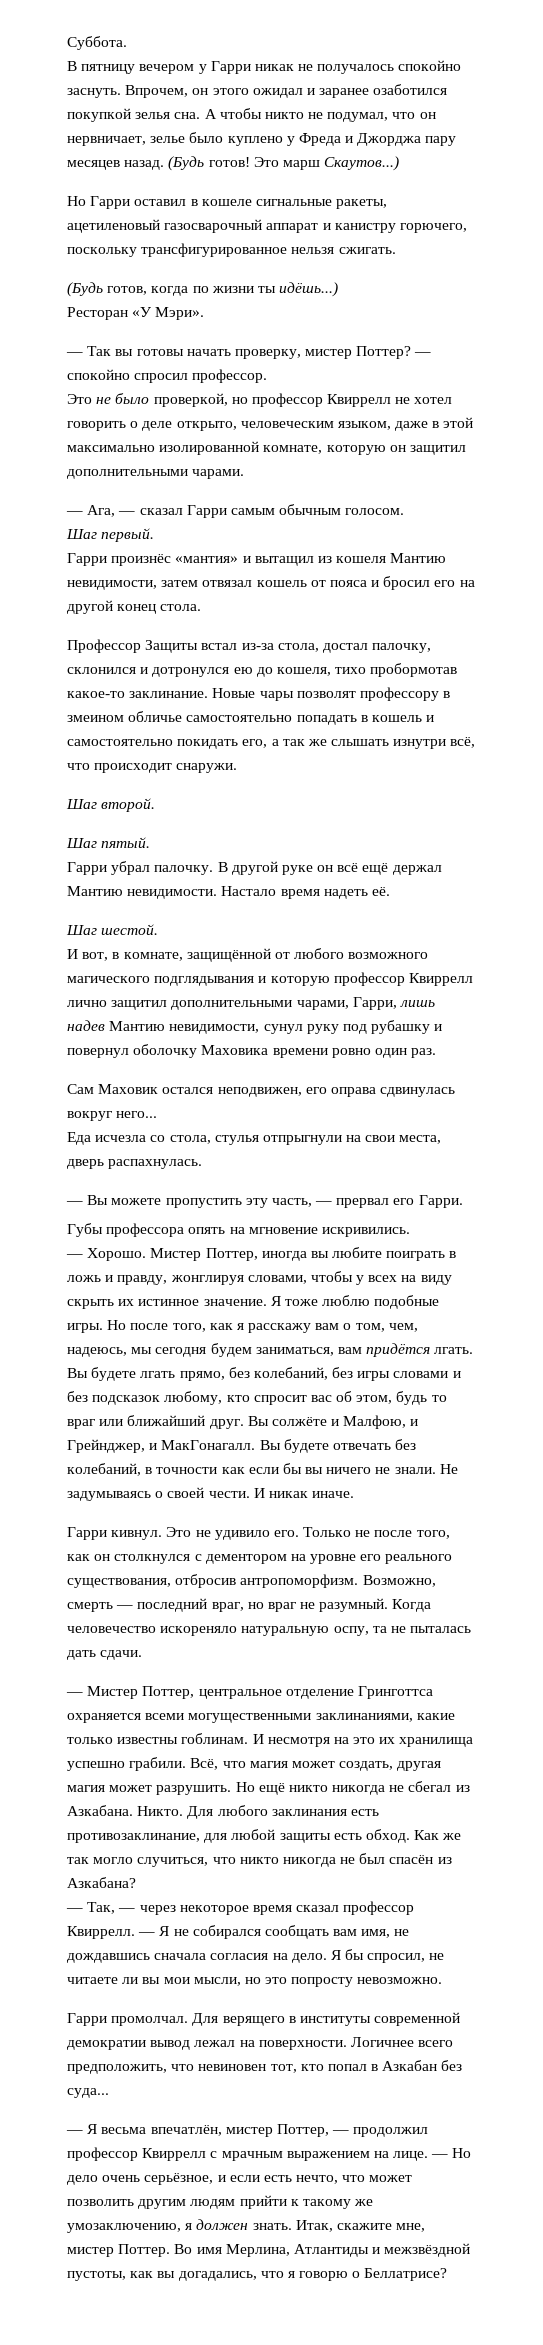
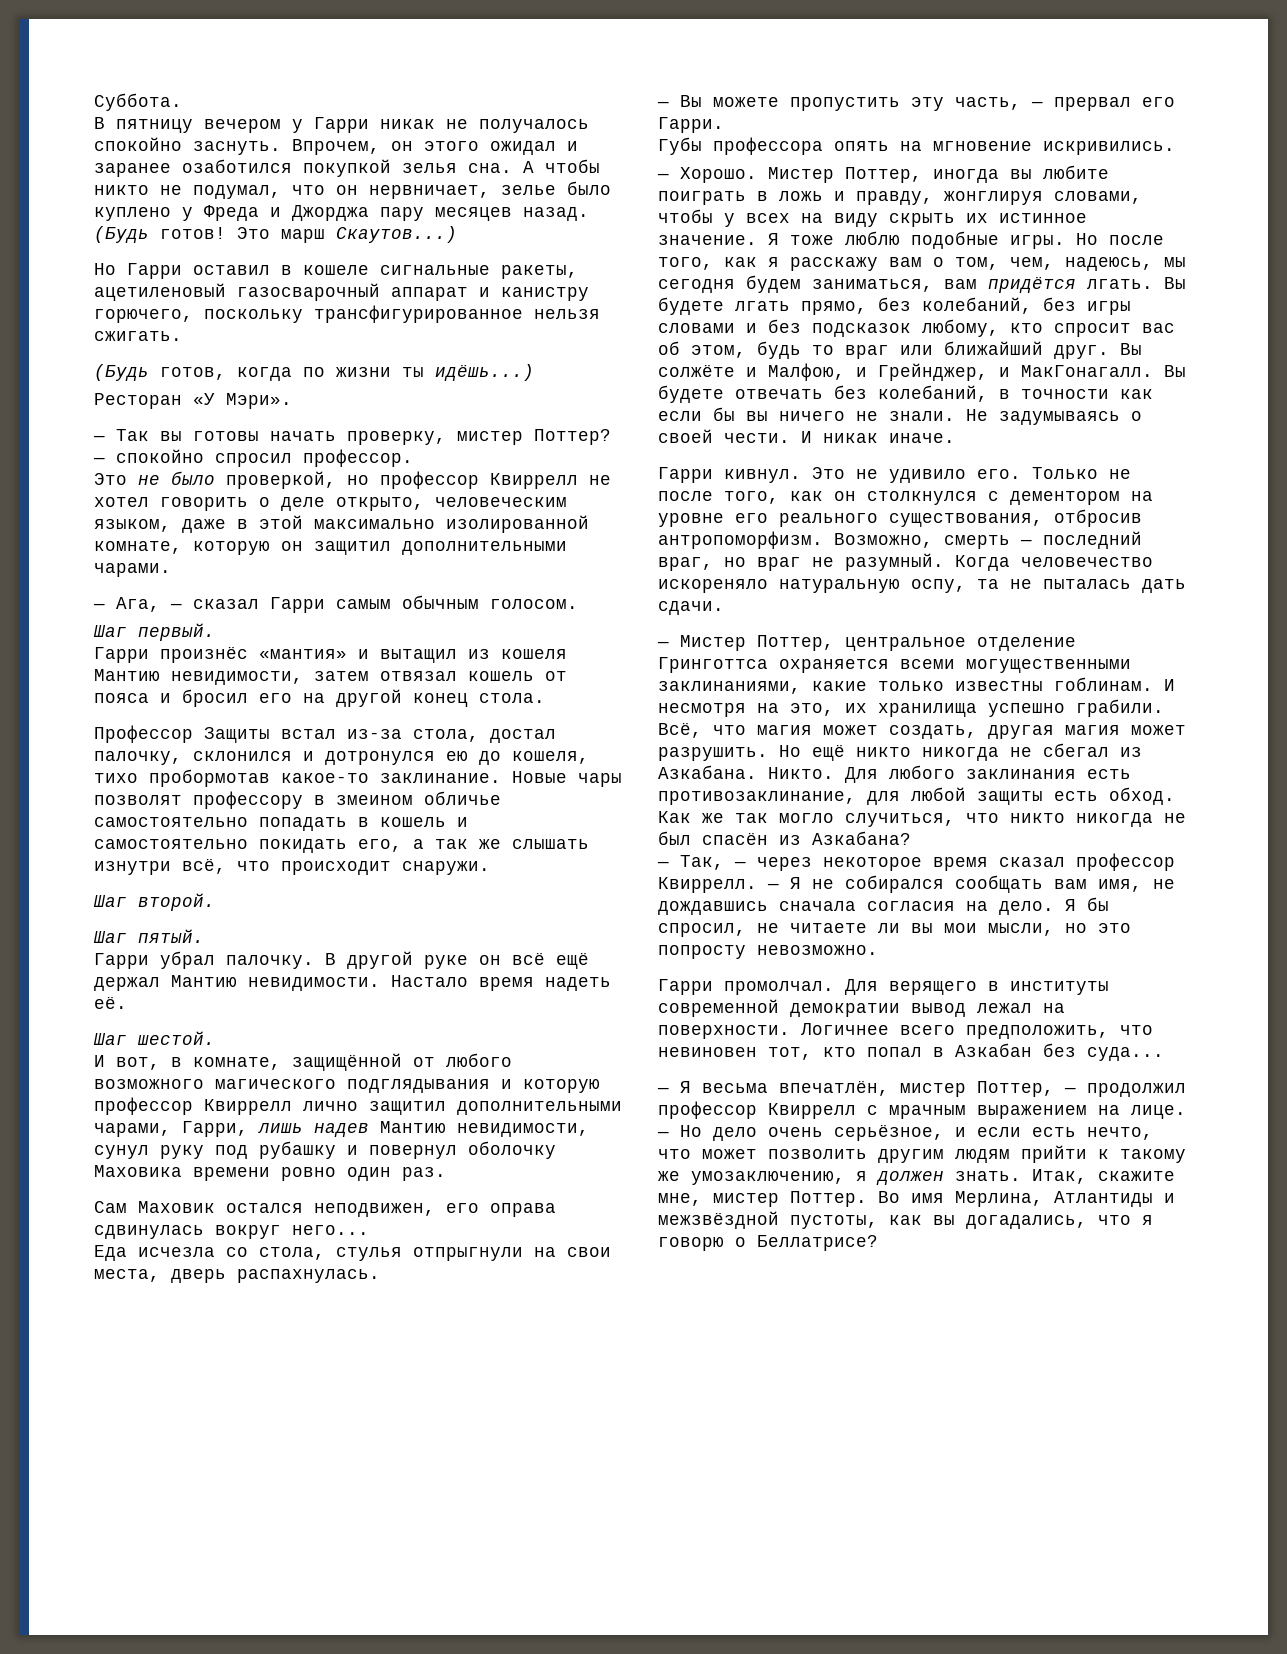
[353,1737,376,1744] это -> [790,703,834,716] это,

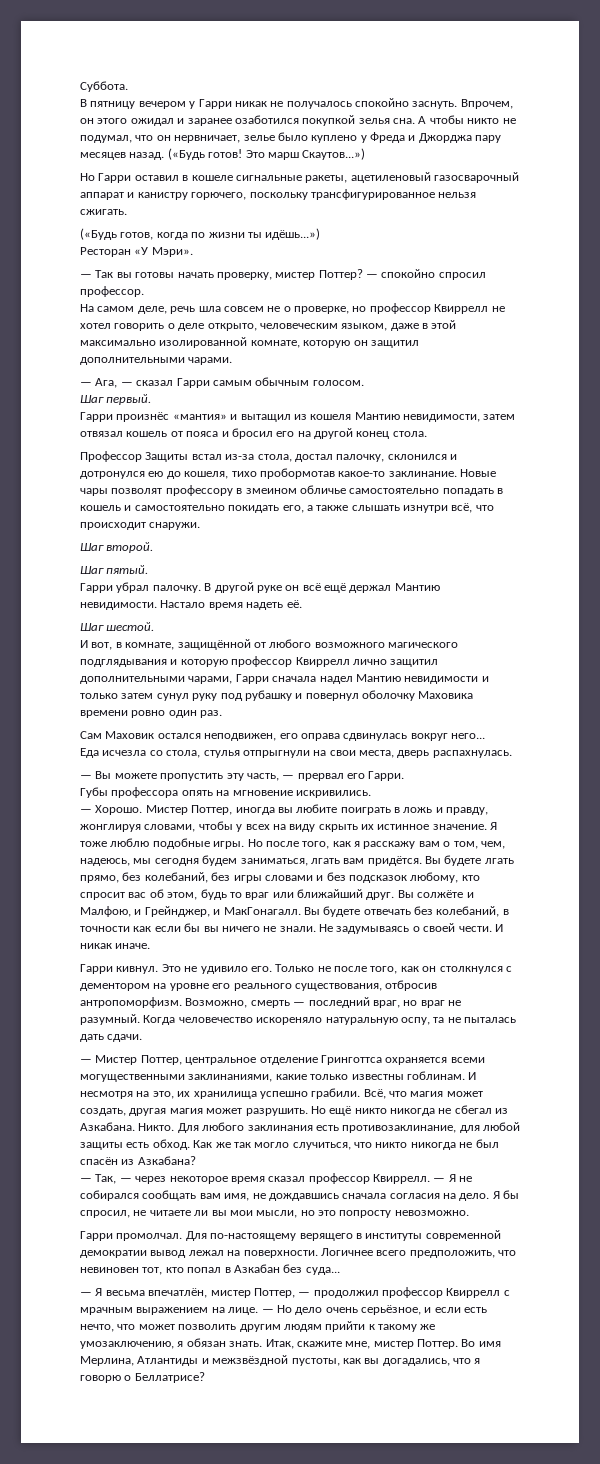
[94,226,149,243] (Будь -> [167,148,205,160] («Будь
[336,226,457,243] Скаутов...) -> [302,148,366,160] Скаутов...»)
[94,364,149,381] (Будь -> [80,228,117,240] («Будь
[435,364,534,381] идёшь...) -> [265,228,321,240] идёшь...»)
[94,471,336,489] Это не было проверкой, -> [80,304,349,314] На самом деле, речь шла совсем не о проверке,
[435,839,501,849] так же -> [316,505,349,511] также
[182,1121,589,1137] Гарри, лишь надев Мантию невидимости, -> [235,674,489,684] [80,693,154,699] Гарри сначала надел Мантию невидимости и только затем
[944,276,1153,293] вам придётся лгать. -> [310,856,422,866] лгать вам придётся.
(878, 987) none -> [210,1233,297,1241] по-настоящему
[876,1171,944,1185] должен -> [186,1338,226,1347] обязан

